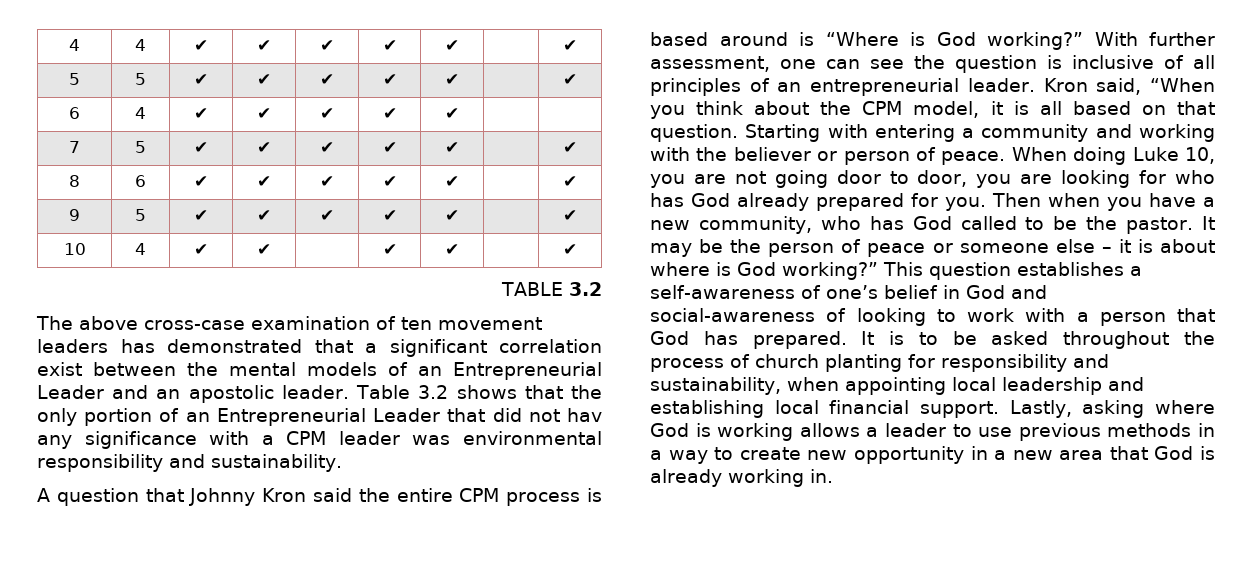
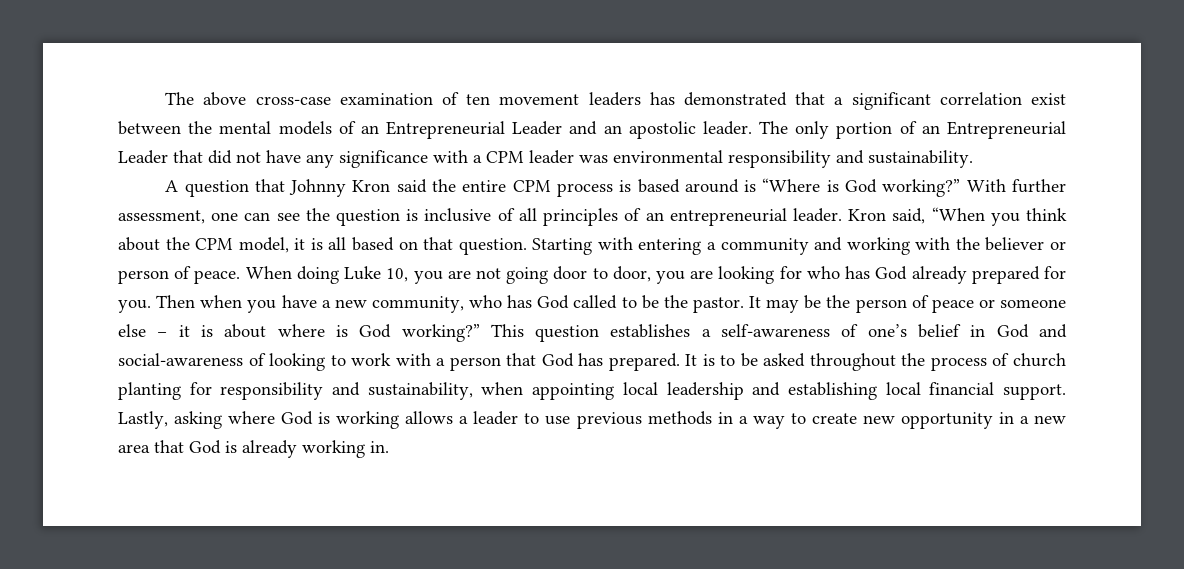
[69,39,80,51] [135,39,146,51] [194,40,208,51] [257,40,271,51] [320,40,334,51] [382,40,397,51] [445,40,459,51] [563,40,577,51] [69,73,80,85] [135,73,146,85] [194,74,208,85] [257,74,271,85] [320,74,334,85] [382,74,397,85] [445,74,459,85] [563,74,577,85] [69,107,80,119] [135,107,146,119] [194,108,208,119] [257,108,271,119] [320,108,334,119] [382,108,397,119] [445,108,459,119] [69,141,80,153] [135,141,146,153] [194,142,208,153] [257,142,271,153] [320,142,334,153] [382,142,397,153] [445,142,459,153] [563,142,577,153] [69,175,80,187] [135,175,146,187] [194,176,208,187] [257,176,271,187] [320,176,334,187] [382,176,397,187] [445,176,459,187] [563,176,577,187] [69,209,80,221] [135,209,146,221] [194,210,208,221] [257,210,271,221] [320,210,334,221] [382,210,397,221] [445,210,459,221] [563,210,577,221] [63,243,86,255] [135,243,146,255] [194,244,208,255] [257,244,271,255] [382,244,397,255] [445,244,459,255] [563,244,577,255] [501,282,602,296] 4 | 4 | ✔ | ✔ | ✔ | ✔ | ✔ | | ✔ // 5 | 5 | ✔ | ✔ | ✔ | ✔ | ✔ | | ✔ // 6 | 4 | ✔ | ✔ | ✔ | ✔ | ✔ | | // 7 | 5 | ✔ | ✔ | ✔ | ✔ | ✔ | | ✔ // 8 | 6 | ✔ | ✔ | ✔ | ✔ | ✔ | | ✔ // 9 | 5 | ✔ | ✔ | ✔ | ✔ | ✔ | | ✔ // 10 | 4 | ✔ | ✔ | | ✔ | ✔ | | ✔ // TABLE 3.2 // -> (165, 98) none
[356,385,602,399] Table 3.2 shows that the -> [759,121,789,134] The
[567,408,602,422] hav -> [266,150,301,163] have

